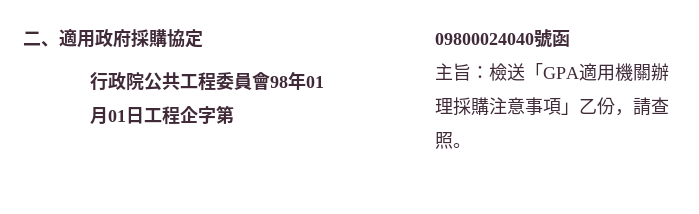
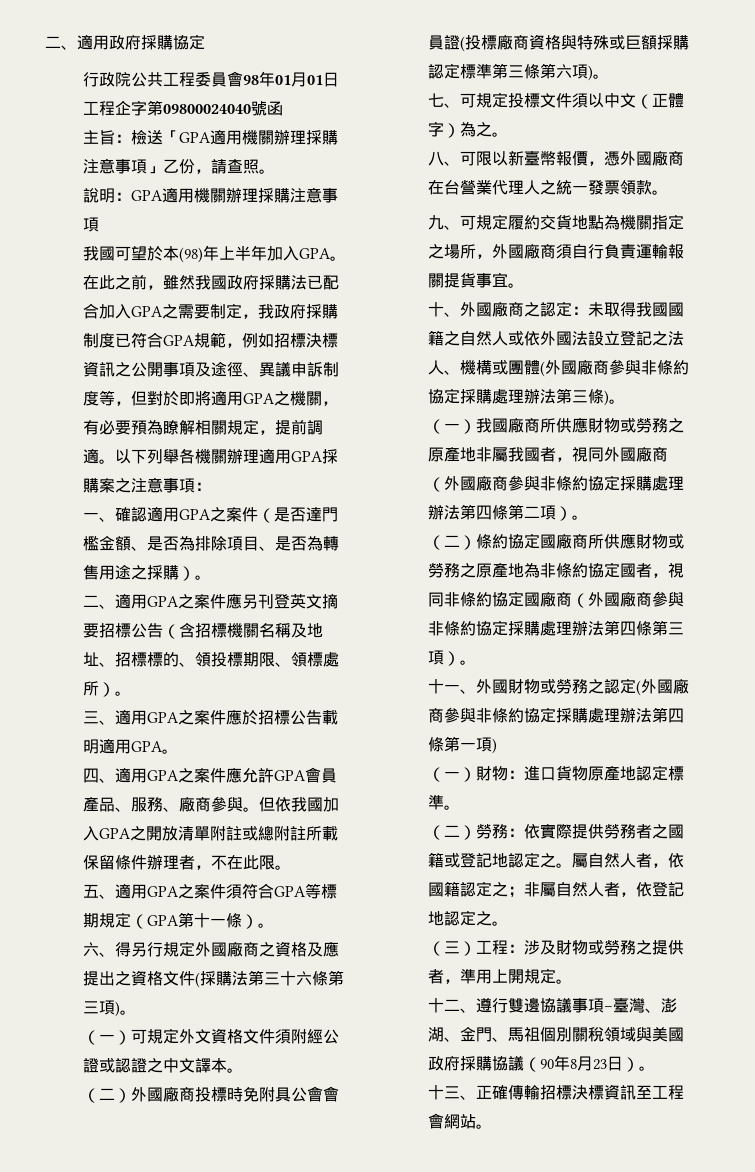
(472, 145) none -> [83,187,339,203] [83,217,100,232] [83,245,347,263] [83,274,340,290] [83,303,339,319] [83,332,339,348] [83,361,340,377] [83,390,339,406] [83,419,324,435] [83,448,339,464] [83,477,212,493] [83,506,339,523] [83,536,340,551] [83,564,212,581] [83,593,339,609] [83,622,324,639] [83,652,340,667] [83,681,132,697] [83,709,339,725] [83,738,179,754] [83,767,338,783] [83,796,340,812] [83,825,339,841] [83,855,292,870] [83,883,338,899] [83,912,275,929] [83,941,340,957] [83,970,345,988] [83,1000,137,1017] [83,1028,340,1045] [83,1058,244,1073] [83,1086,340,1103] [428,34,690,52] [428,63,610,81] [428,92,685,109] [428,121,509,138] [428,150,685,166] [428,180,669,195] [428,214,685,230] [428,244,685,259] [428,272,525,288] [428,301,685,317] [428,330,685,346] [428,359,690,377] [428,388,626,406] [428,417,685,434] [428,446,669,462] [428,475,685,492] [428,504,589,521] [428,533,685,550] [428,562,685,578] [428,591,685,608] [428,620,685,636] [428,650,477,666] [428,678,690,696] [428,707,685,723] [428,736,498,754] [428,765,685,782] [428,794,461,810] [428,823,685,840] [428,852,685,868] [428,881,685,898] [428,910,509,926] [428,940,685,956] [428,968,573,984] [428,997,678,1013] [428,1026,685,1042] [428,1055,656,1072] [428,1084,685,1100] [428,1113,493,1129] // 說明：GPA適用機關辦理採購注意事項 // 我國可望於本(98)年上半年加入GPA。在此之前，雖然我國政府採購法已配合加入GPA之需要制定，我政府採購制度已符合GPA規範，例如招標決標資訊之公開事項及途徑、異議申訴制度等，但對於即將適用GPA之機關，有必要預為瞭解相關規定，提前調適。以下列舉各機關辦理適用GPA採購案之注意事項： // 一、確認適用GPA之案件（是否達門檻金額、是否為排除項目、是否為轉售用途之採購）。 // 二、適用GPA之案件應另刊登英文摘要招標公告（含招標機關名稱及地址、招標標的、領投標期限、領標處所）。 // 三、適用GPA之案件應於招標公告載明適用GPA。 // 四、適用GPA之案件應允許GPA會員產品、服務、廠商參與。但依我國加入GPA之開放清單附註或總附註所載保留條件辦理者，不在此限。 // 五、適用GPA之案件須符合GPA等標期規定（GPA第十一條）。 // 六、得另行規定外國廠商之資格及應提出之資格文件(採購法第三十六條第三項)。 // （一）可規定外文資格文件須附經公證或認證之中文譯本。 // （二）外國廠商投標時免附具公會會員證(投標廠商資格與特殊或巨額採購認定標準第三條第六項)。 // 七、可規定投標文件須以中文（正體字）為之。 // 八、可限以新臺幣報價，憑外國廠商在台營業代理人之統一發票領款。 // 九、可規定履約交貨地點為機關指定之場所，外國廠商須自行負責運輸報關提貨事宜。 // 十、外國廠商之認定：未取得我國國籍之自然人或依外國法設立登記之法人、機構或團體(外國廠商參與非條約協定採購處理辦法第三條)。 // （一）我國廠商所供應財物或勞務之原產地非屬我國者，視同外國廠商（外國廠商參與非條約協定採購處理辦法第四條第二項）。 // （二）條約協定國廠商所供應財物或勞務之原產地為非條約協定國者，視同非條約協定國廠商（外國廠商參與非條約協定採購處理辦法第四條第三項）。 // 十一、外國財物或勞務之認定(外國廠商參與非條約協定採購處理辦法第四條第一項) // （一）財物：進口貨物原產地認定標準。 // （二）勞務：依實際提供勞務者之國籍或登記地認定之。屬自然人者，依國籍認定之；非屬自然人者，依登記地認定之。 // （三）工程：涉及財物或勞務之提供者，準用上開規定。 // 十二、遵行雙邊協議事項–臺灣、澎湖、金門、馬祖個別關稅領域與美國政府採購協議（90年8月23日）。 // 十三、正確傳輸招標決標資訊至工程會網站。

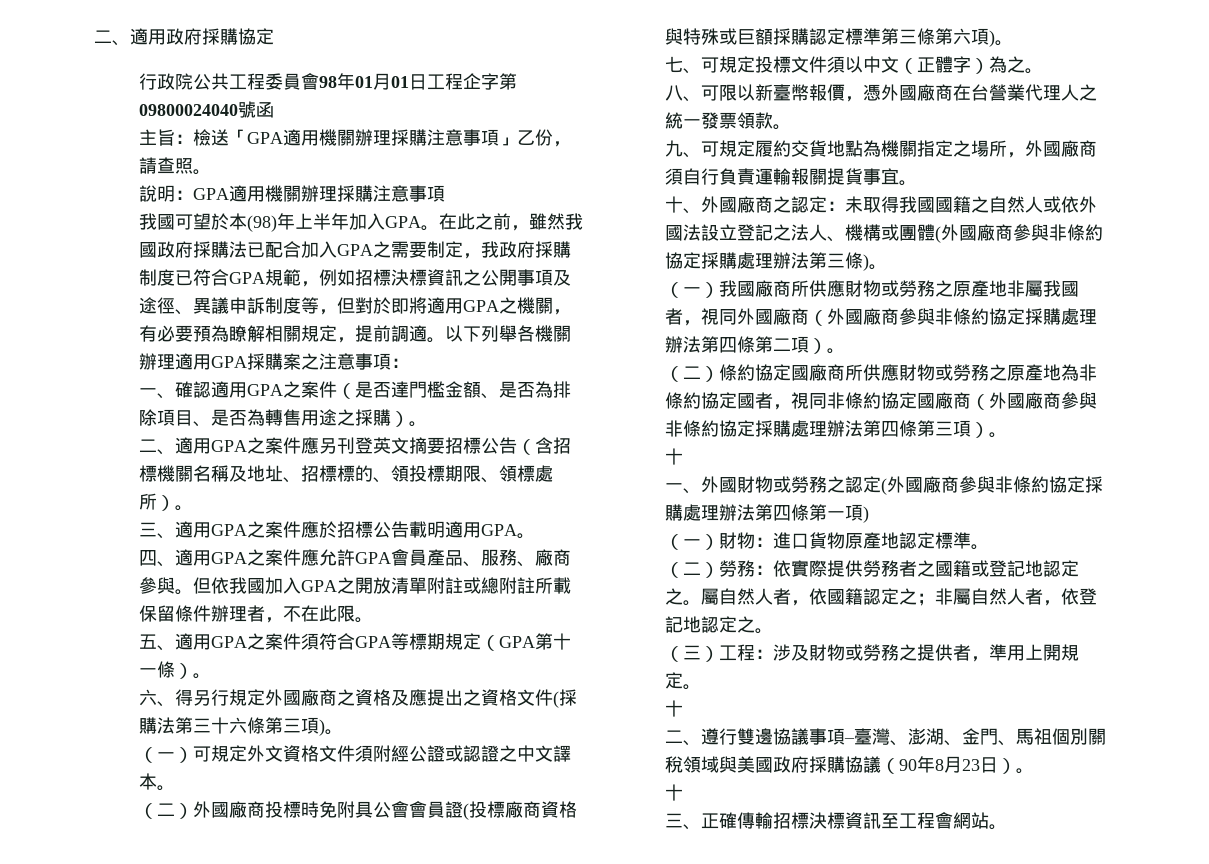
(445, 686) none -> (684, 456) //
(445, 1005) none -> (684, 708) //
(445, 1092) none -> (684, 792) //

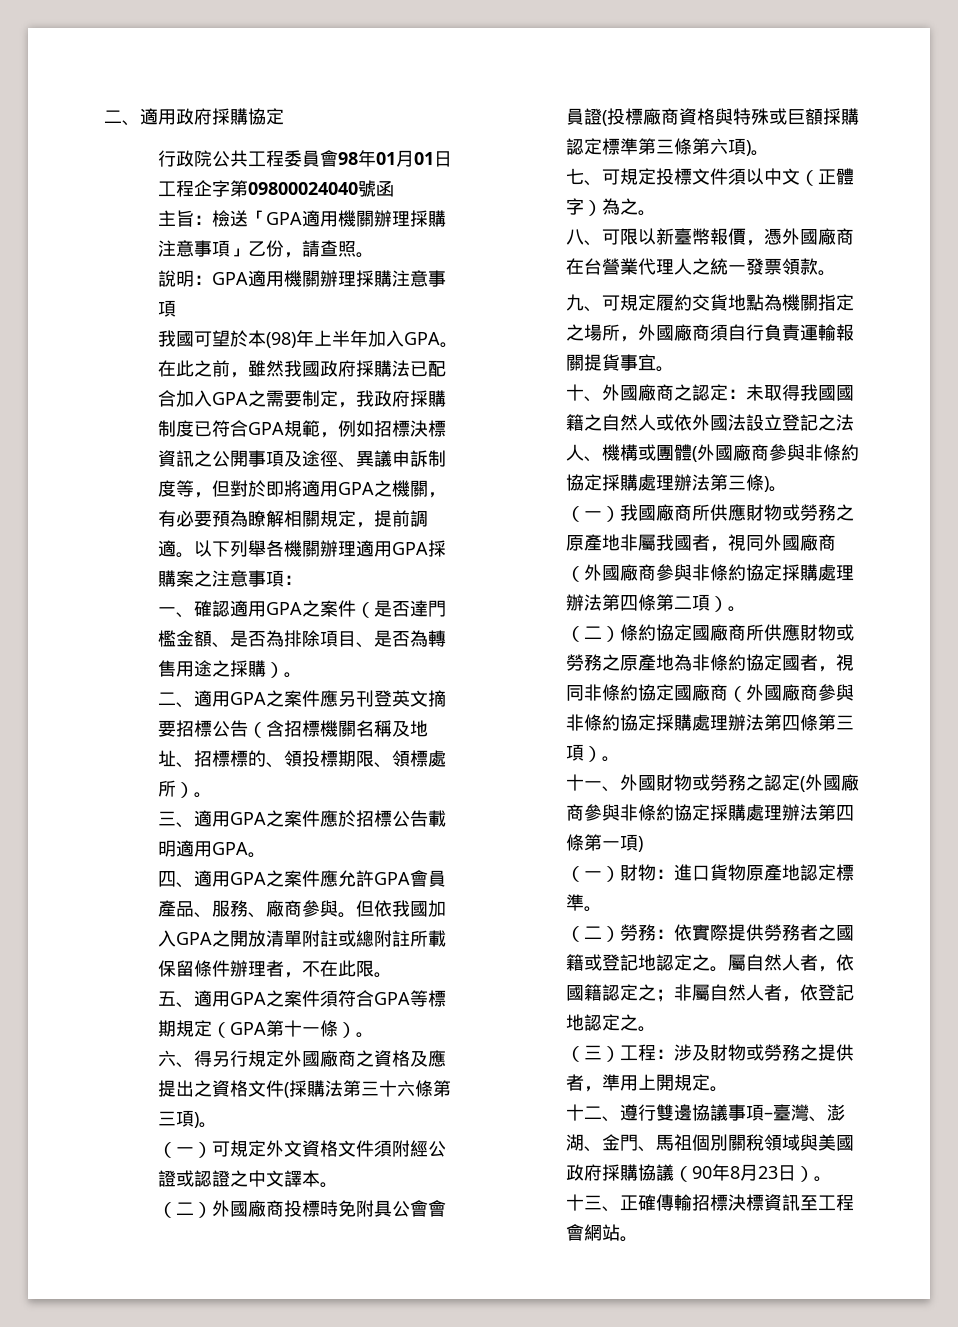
(684, 456) // -> (584, 782) none
(684, 708) // -> (584, 1112) none
(684, 792) // -> (584, 1202) none

